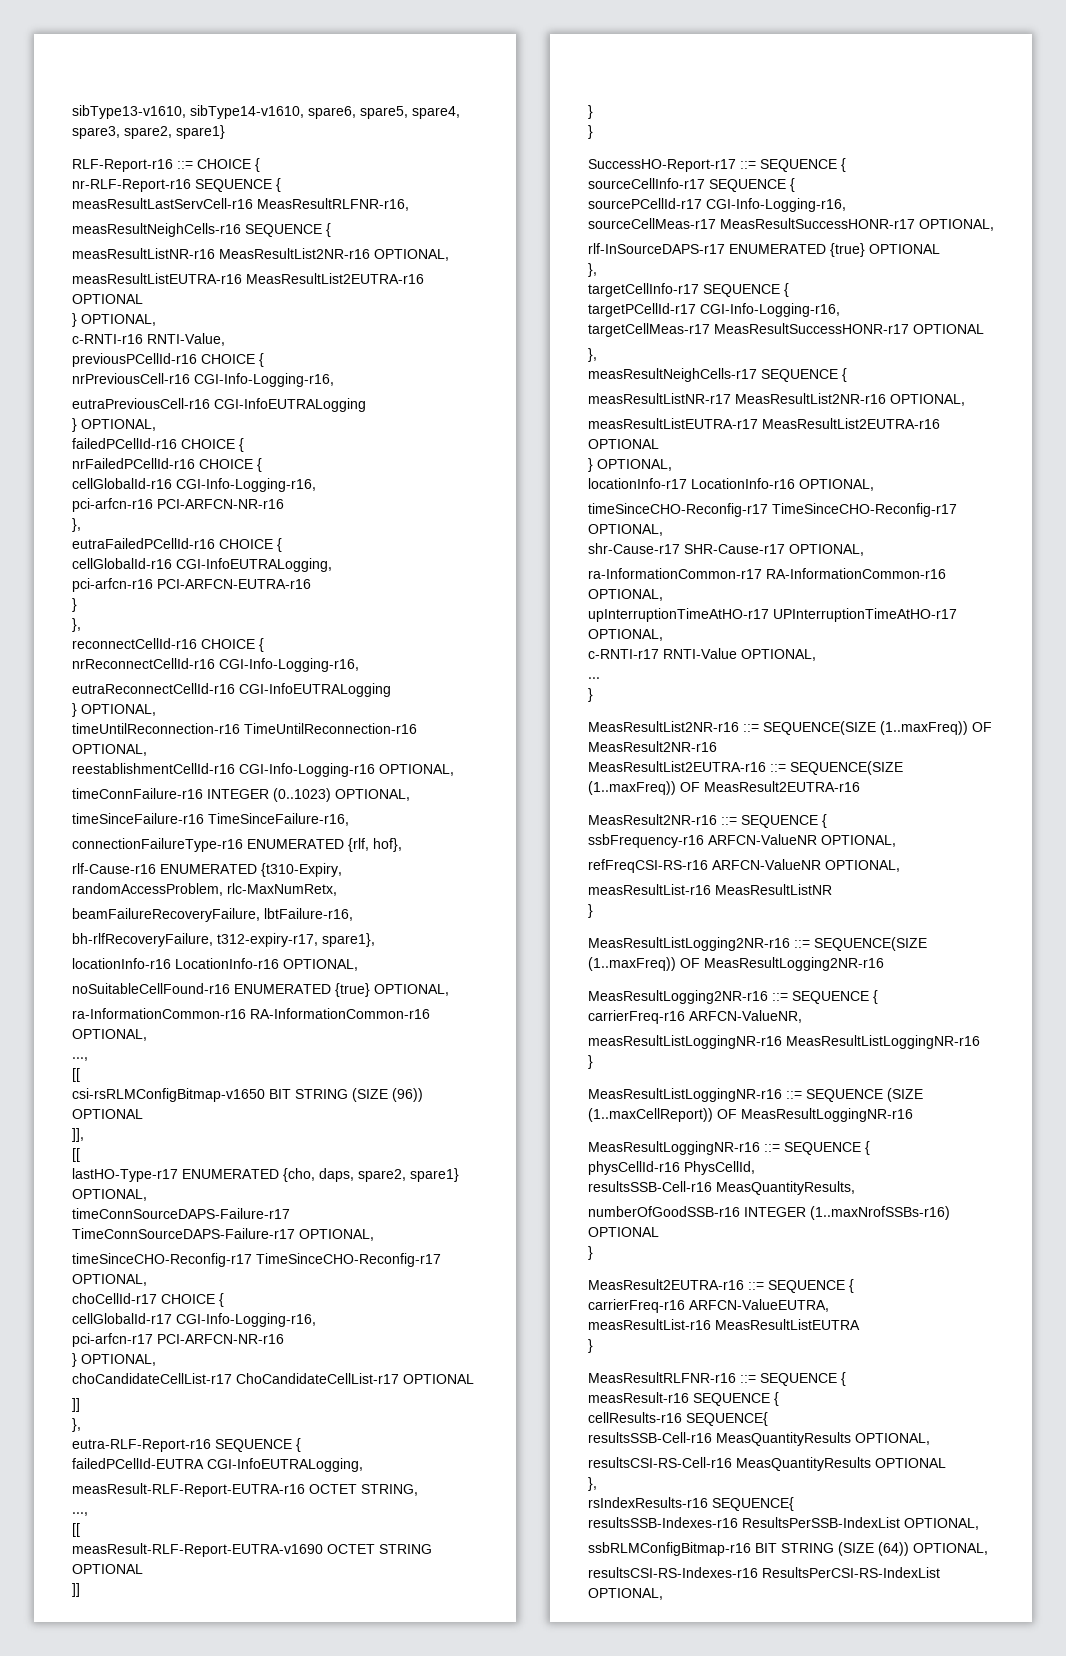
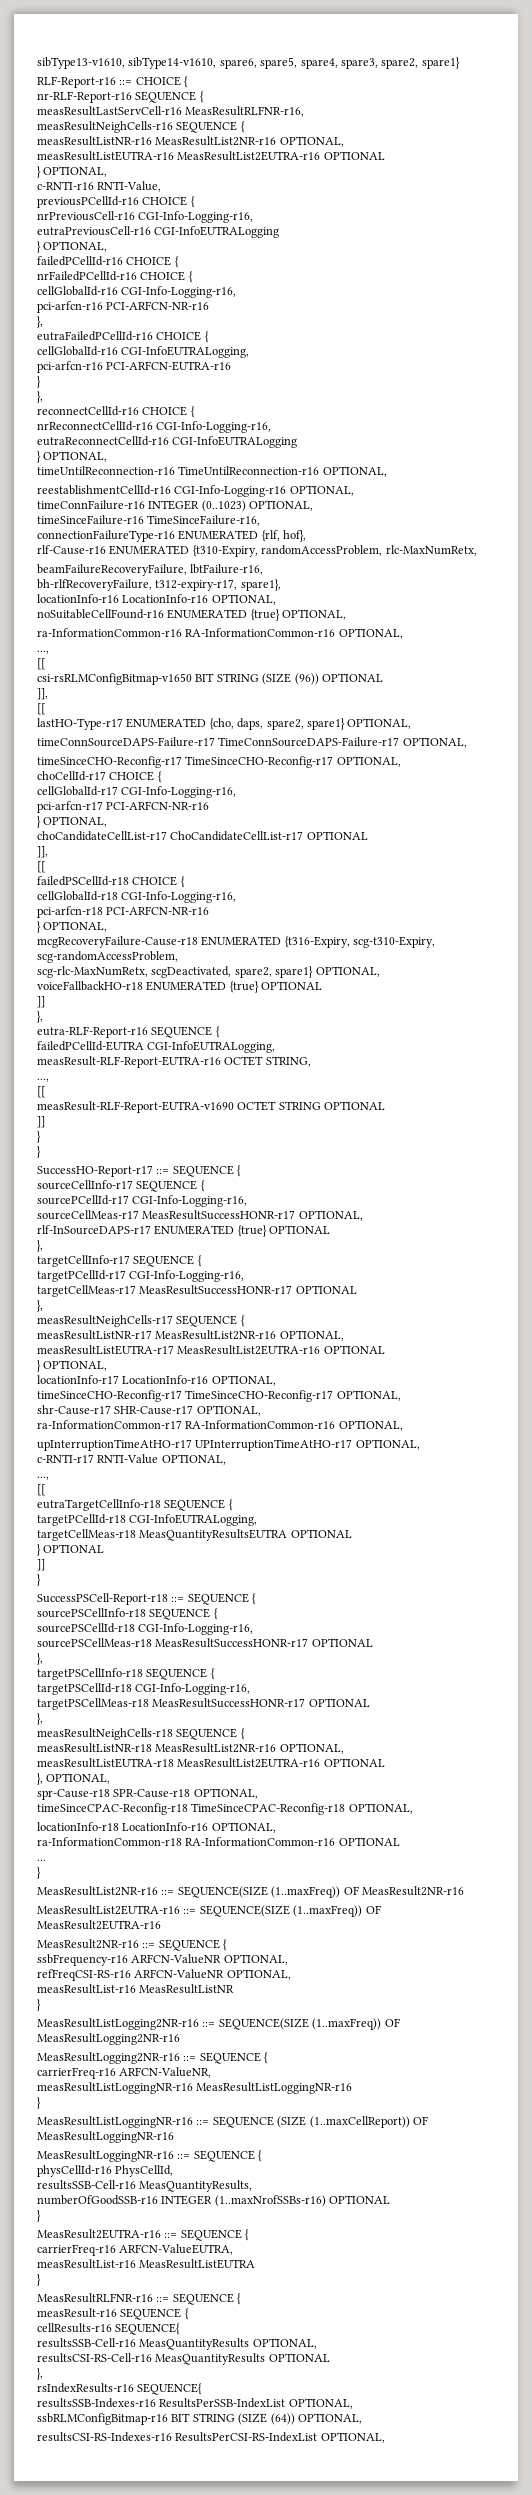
(474, 1379) none -> [37,846,48,858] [37,861,46,873] [37,876,185,888] [37,891,237,903] [37,906,210,918] [37,921,108,933] [37,936,436,948] [37,951,178,963] [37,966,380,978] [37,981,323,993] // ]], // [[ // failedPSCellId-r18 CHOICE { // cellGlobalId-r18 CGI-Info-Logging-r16, // pci-arfcn-r18 PCI-ARFCN-NR-r16 // } OPTIONAL, // mcgRecoveryFailure-Cause-r18 ENUMERATED {t316-Expiry, scg-t310-Expiry, scg-randomAccessProblem, // scg-rlc-MaxNumRetx, scgDeactivated, spare2, spare1} OPTIONAL, // voiceFallbackHO-r18 ENUMERATED {true} OPTIONAL
(816, 655) none -> [37,1476,49,1480] [37,1484,46,1496] [37,1499,233,1511] [37,1514,258,1526] [37,1529,352,1541] [37,1544,105,1556] [37,1559,45,1571] [37,1574,41,1586] [37,1593,257,1605] [37,1608,218,1620] [37,1623,254,1635] [37,1638,373,1648] [37,1653,43,1665] [37,1668,215,1680] [37,1683,251,1695] [37,1698,370,1710] [37,1713,43,1725] [37,1728,245,1740] [37,1743,344,1754] [37,1758,385,1768] [37,1773,111,1785] [37,1788,258,1800] [37,1803,413,1815] [37,1822,276,1833] [37,1837,400,1846] // ..., // [[ // eutraTargetCellInfo-r18 SEQUENCE { // targetPCellId-r18 CGI-InfoEUTRALogging, // targetCellMeas-r18 MeasQuantityResultsEUTRA OPTIONAL // } OPTIONAL // ]] // } // SuccessPSCell-Report-r18 ::= SEQUENCE { // sourcePSCellInfo-r18 SEQUENCE { // sourcePSCellId-r18 CGI-Info-Logging-r16, // sourcePSCellMeas-r18 MeasResultSuccessHONR-r17 OPTIONAL // }, // targetPSCellInfo-r18 SEQUENCE { // targetPSCellId-r18 CGI-Info-Logging-r16, // targetPSCellMeas-r18 MeasResultSuccessHONR-r17 OPTIONAL // }, // measResultNeighCells-r18 SEQUENCE { // measResultListNR-r18 MeasResultList2NR-r16 OPTIONAL, // measResultListEUTRA-r18 MeasResultList2EUTRA-r16 OPTIONAL // }, OPTIONAL, // spr-Cause-r18 SPR-Cause-r18 OPTIONAL, // timeSinceCPAC-Reconfig-r18 TimeSinceCPAC-Reconfig-r18 OPTIONAL, // locationInfo-r18 LocationInfo-r16 OPTIONAL, // ra-InformationCommon-r18 RA-InformationCommon-r16 OPTIONAL

